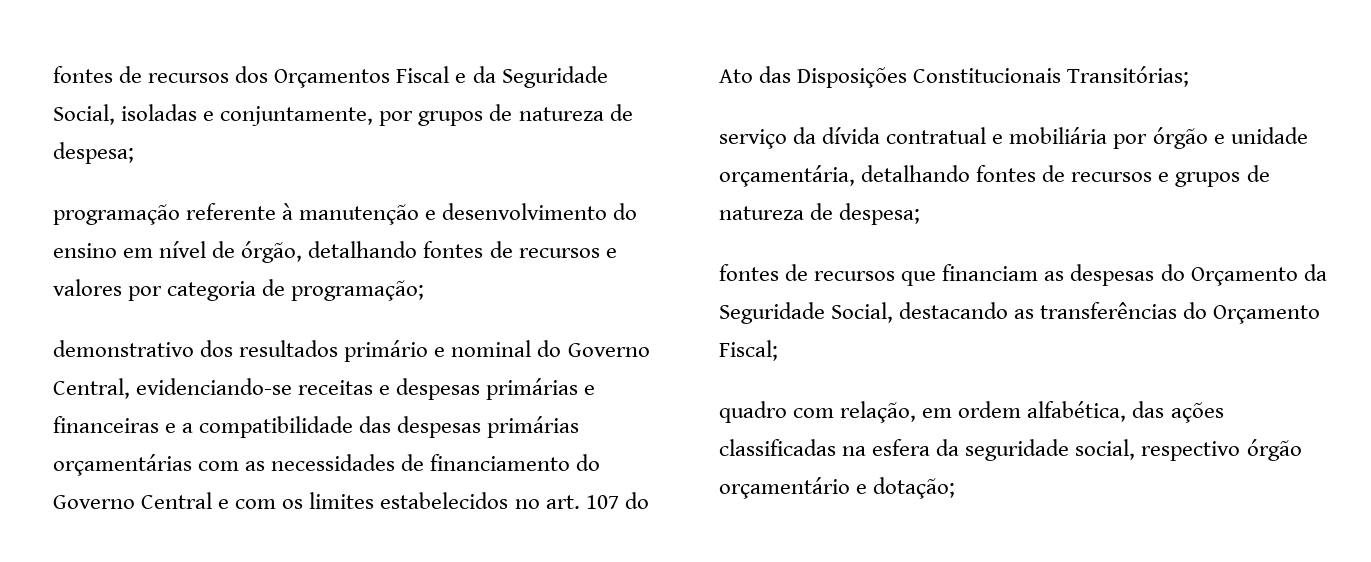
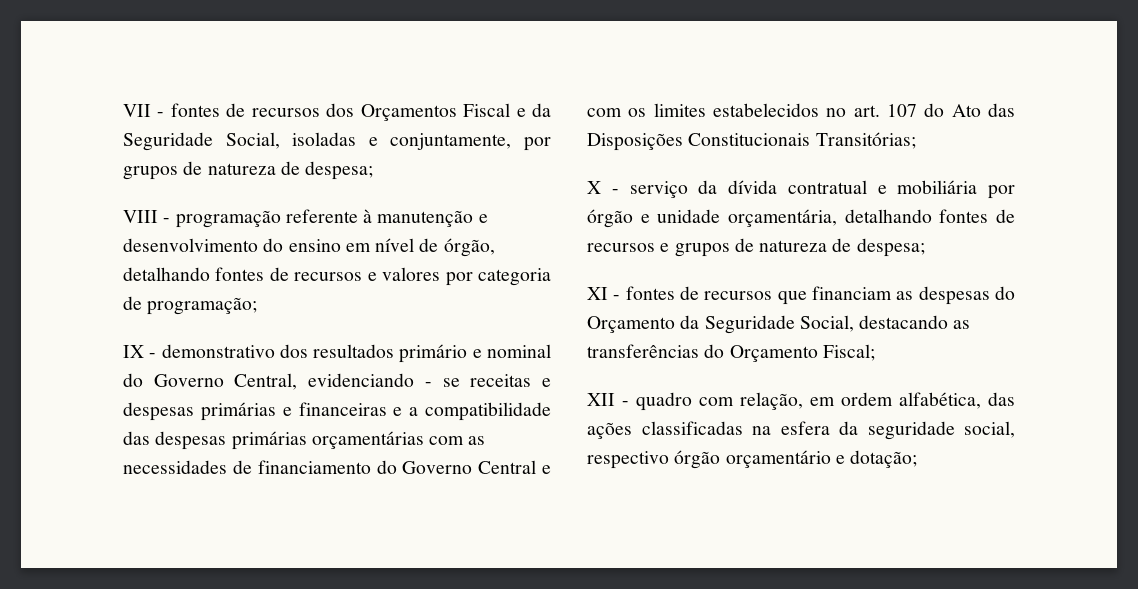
(53, 74) none -> [123,104,165,117] VII -
(134, 153) none -> [123,210,171,223] VIII -
(425, 290) none -> [123,345,157,358] IX -
[136,378,293,395] evidenciando-se -> [308,373,460,387] evidenciando - se
(1190, 76) none -> [587,181,619,194] X -
(921, 214) none -> [587,287,621,300] XI -
(778, 350) none -> [587,393,629,406] XII -

